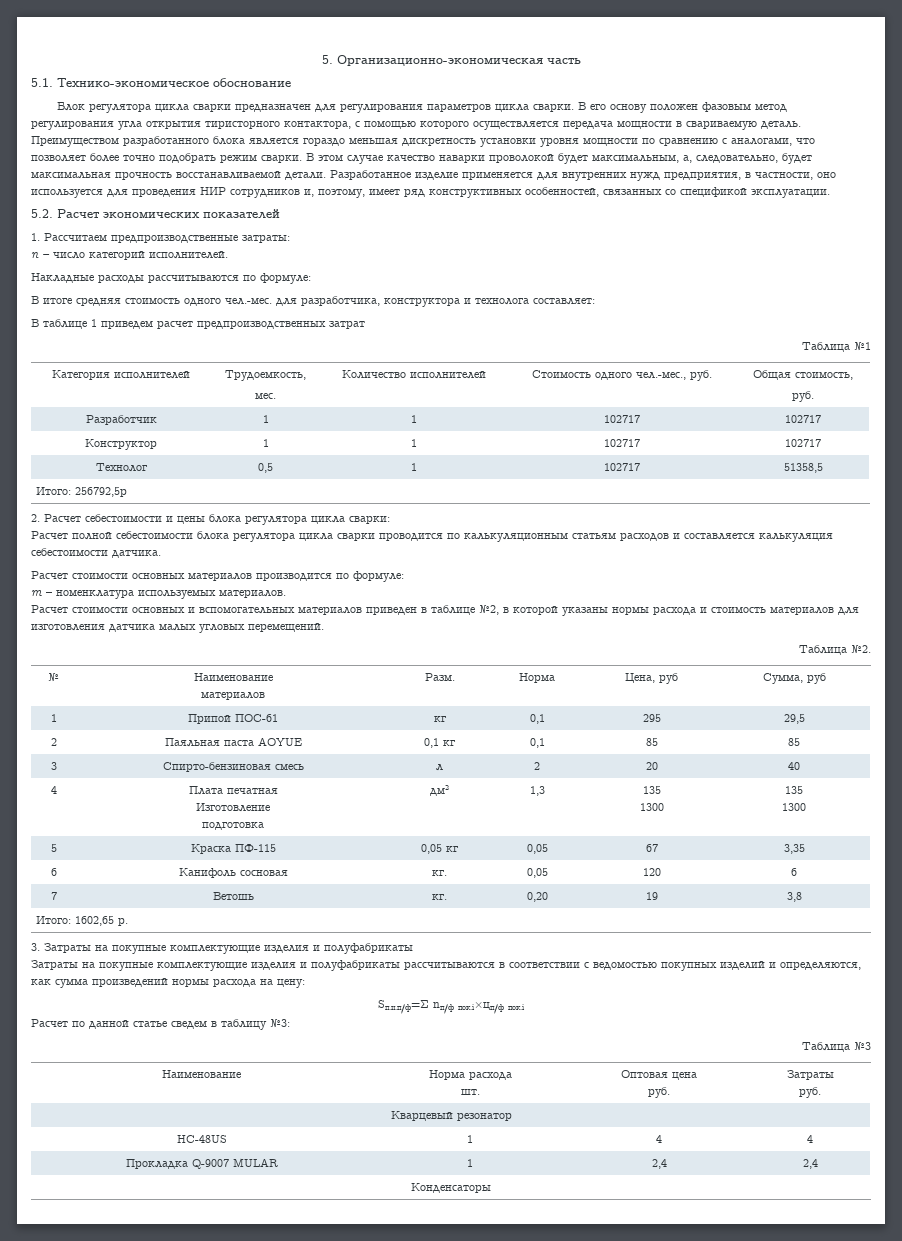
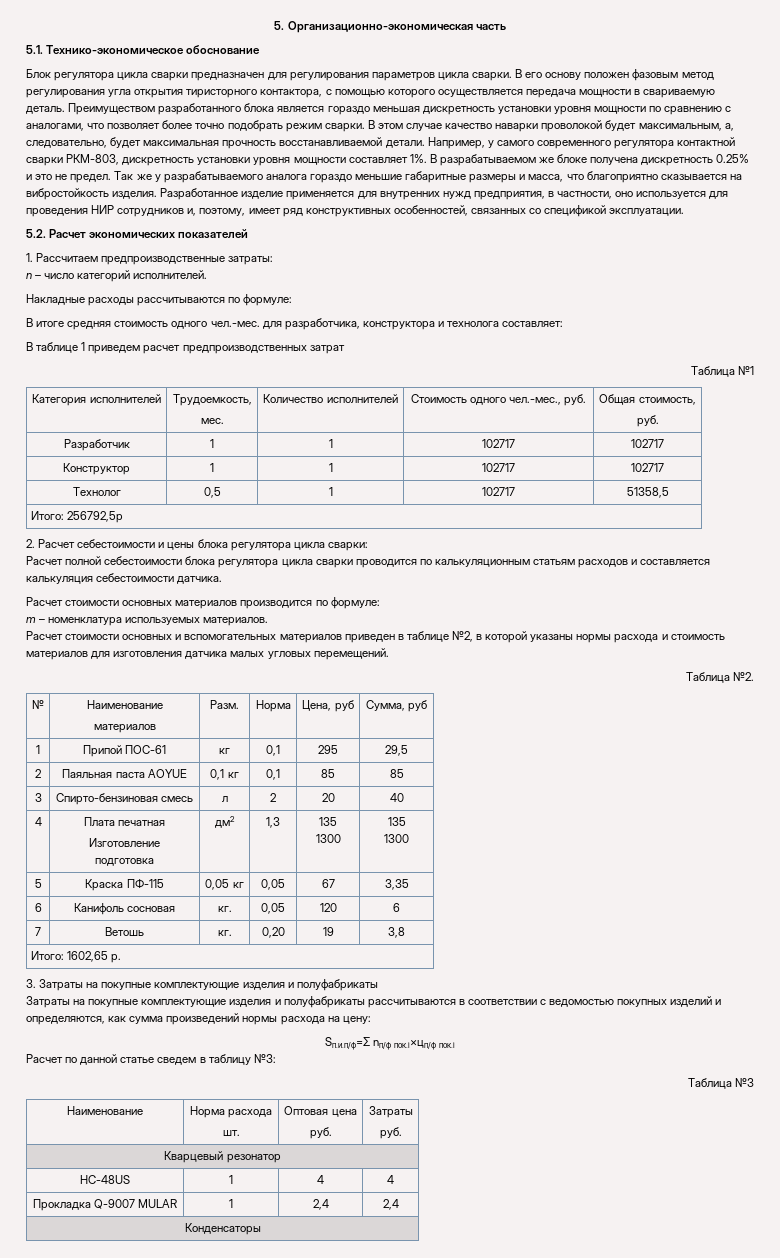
(326, 176) none -> [427,137,736,149] [26,154,750,166] [26,171,742,183] [26,188,158,200] Например, у самого современного регулятора контактной сварки РКМ-803, дискретность установки уровня мощности составляет 1%. В разрабатываемом же блоке получена дискретность 0.25% и это не предел. Так же у разрабатываемого аналога гораздо меньшие габаритные размеры и масса, что благоприятно сказывается на вибростойкость изделия.

